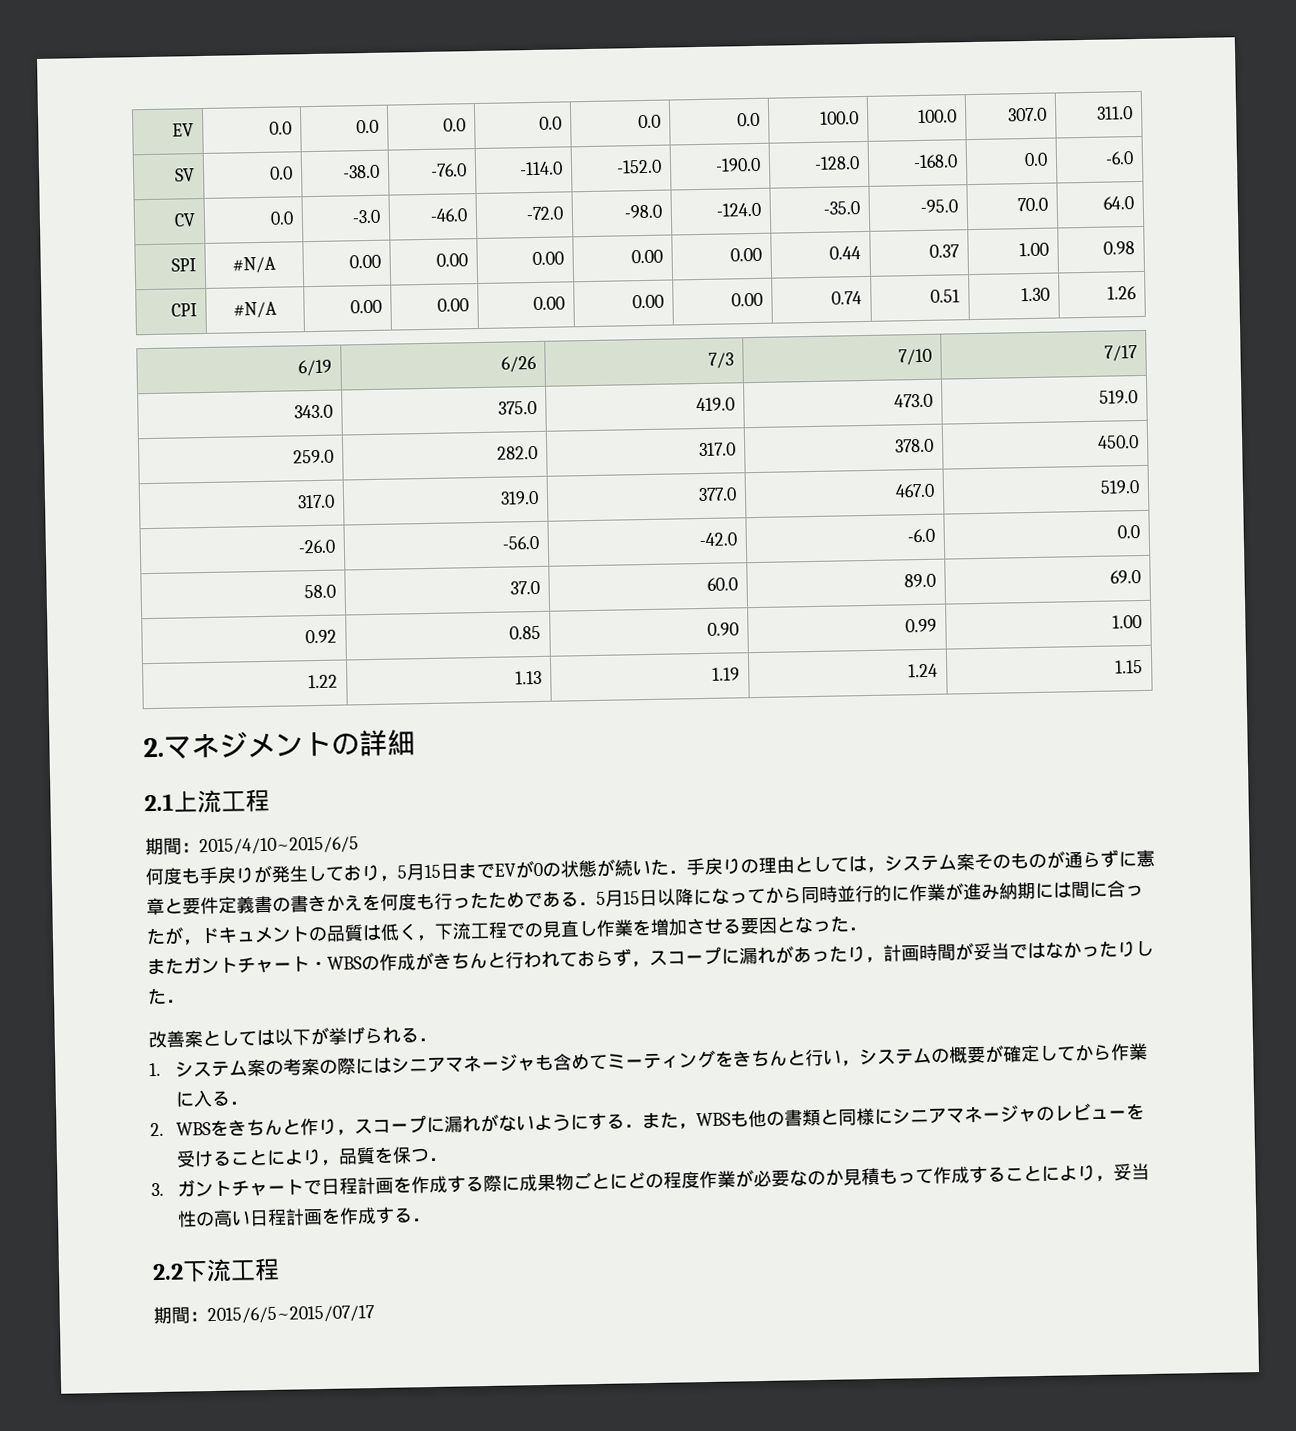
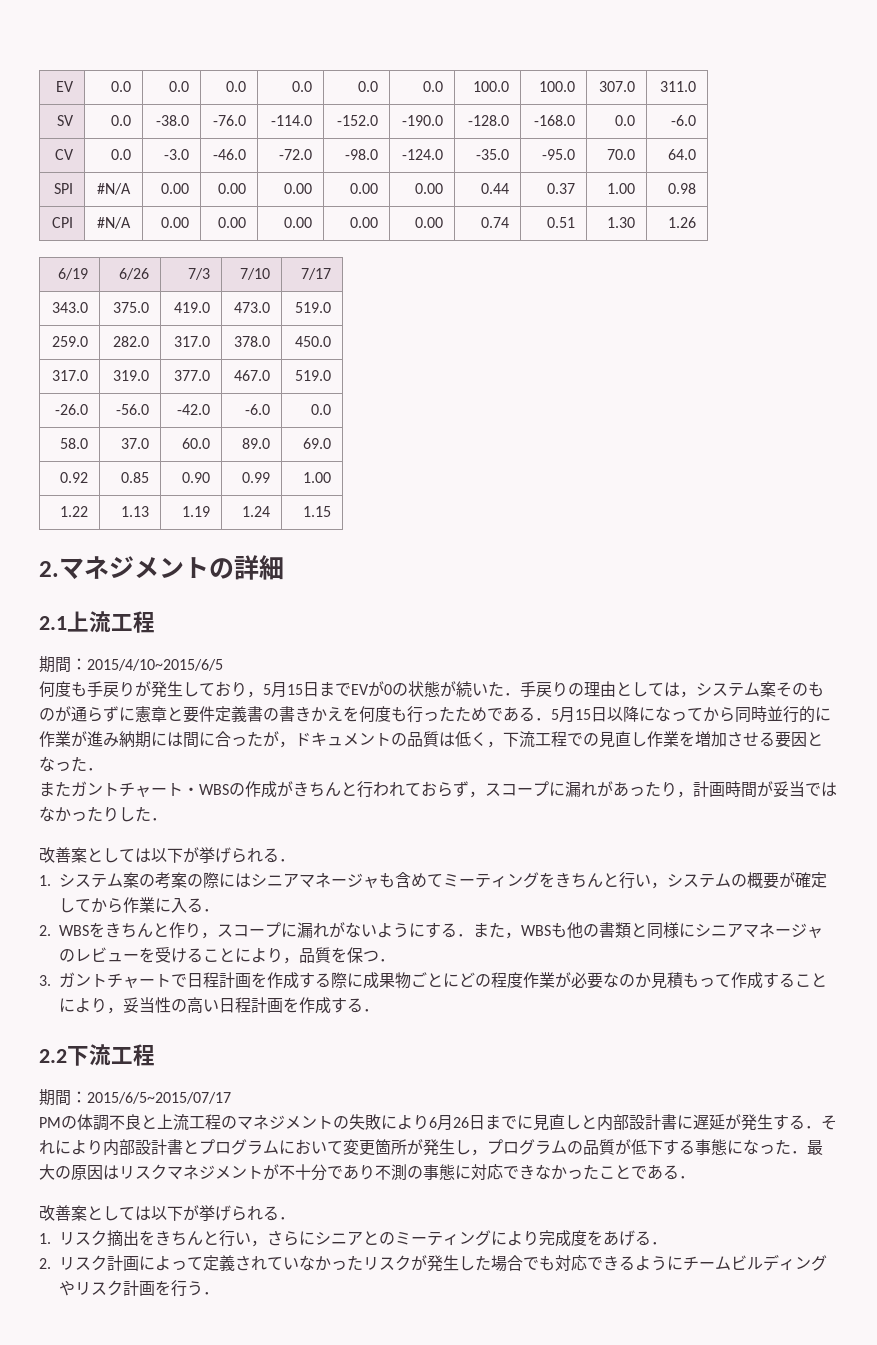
(375, 1315) none -> [39,1114,837,1131] [39,1139,823,1156] [39,1164,695,1181] [39,1205,295,1221] [39,1230,667,1247] [39,1254,827,1272] [59,1280,219,1297] // PMの体調不良と上流工程のマネジメントの失敗により6月26日までに見直しと内部設計書に遅延が発生する．それにより内部設計書とプログラムにおいて変更箇所が発生し，プログラムの品質が低下する事態になった．最大の原因はリスクマネジメントが不十分であり不測の事態に対応できなかったことである． // 改善案としては以下が挙げられる． // 1.リスク摘出をきちんと行い，さらにシニアとのミーティングにより完成度をあげる． // 2.リスク計画によって定義されていなかったリスクが発生した場合でも対応できるようにチームビルディングやリスク計画を行う．

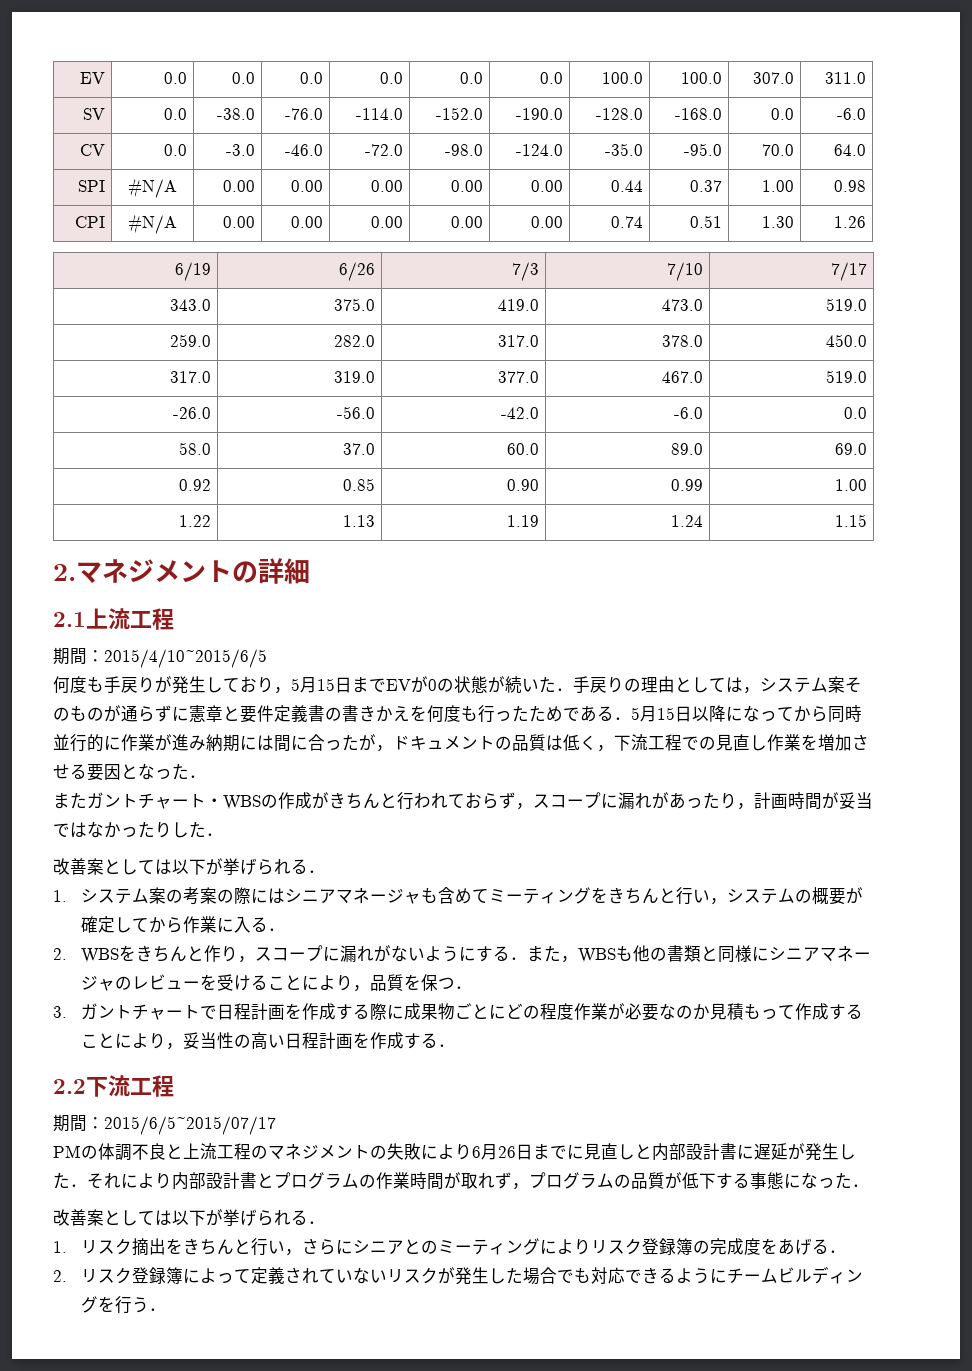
[773,1114,805,1130] する -> [839,1144,856,1160] [53,1172,70,1189] した
[279,1139,471,1156] において変更箇所が発生し -> [359,1172,512,1190] の作業時間が取れず
[807,1140,823,1155] [39,1164,695,1181] 最大の原因はリスクマネジメントが不十分であり不測の事態に対応できなかったことである． -> (869, 1185) none
(539, 1238) none -> [591,1238,711,1255] リスク登録簿の
[107,1255,139,1271] 計画 -> [132,1267,184,1284] 登録簿
[315,1255,363,1271] かった -> [370,1269,388,1283] い
[59,1280,155,1296] やリスク計画 -> (99, 1304) none

